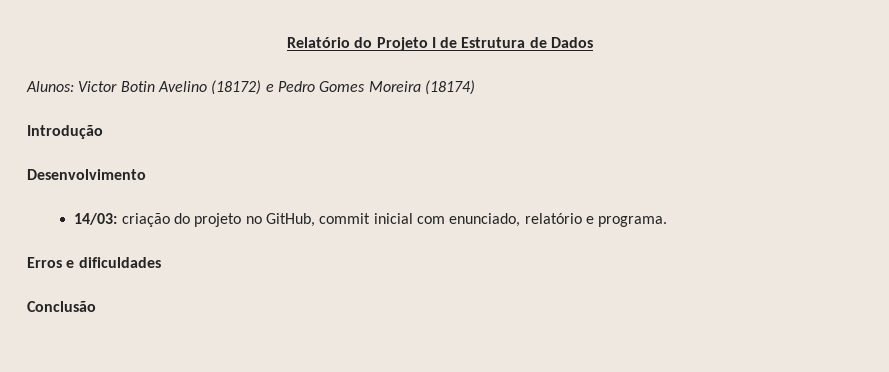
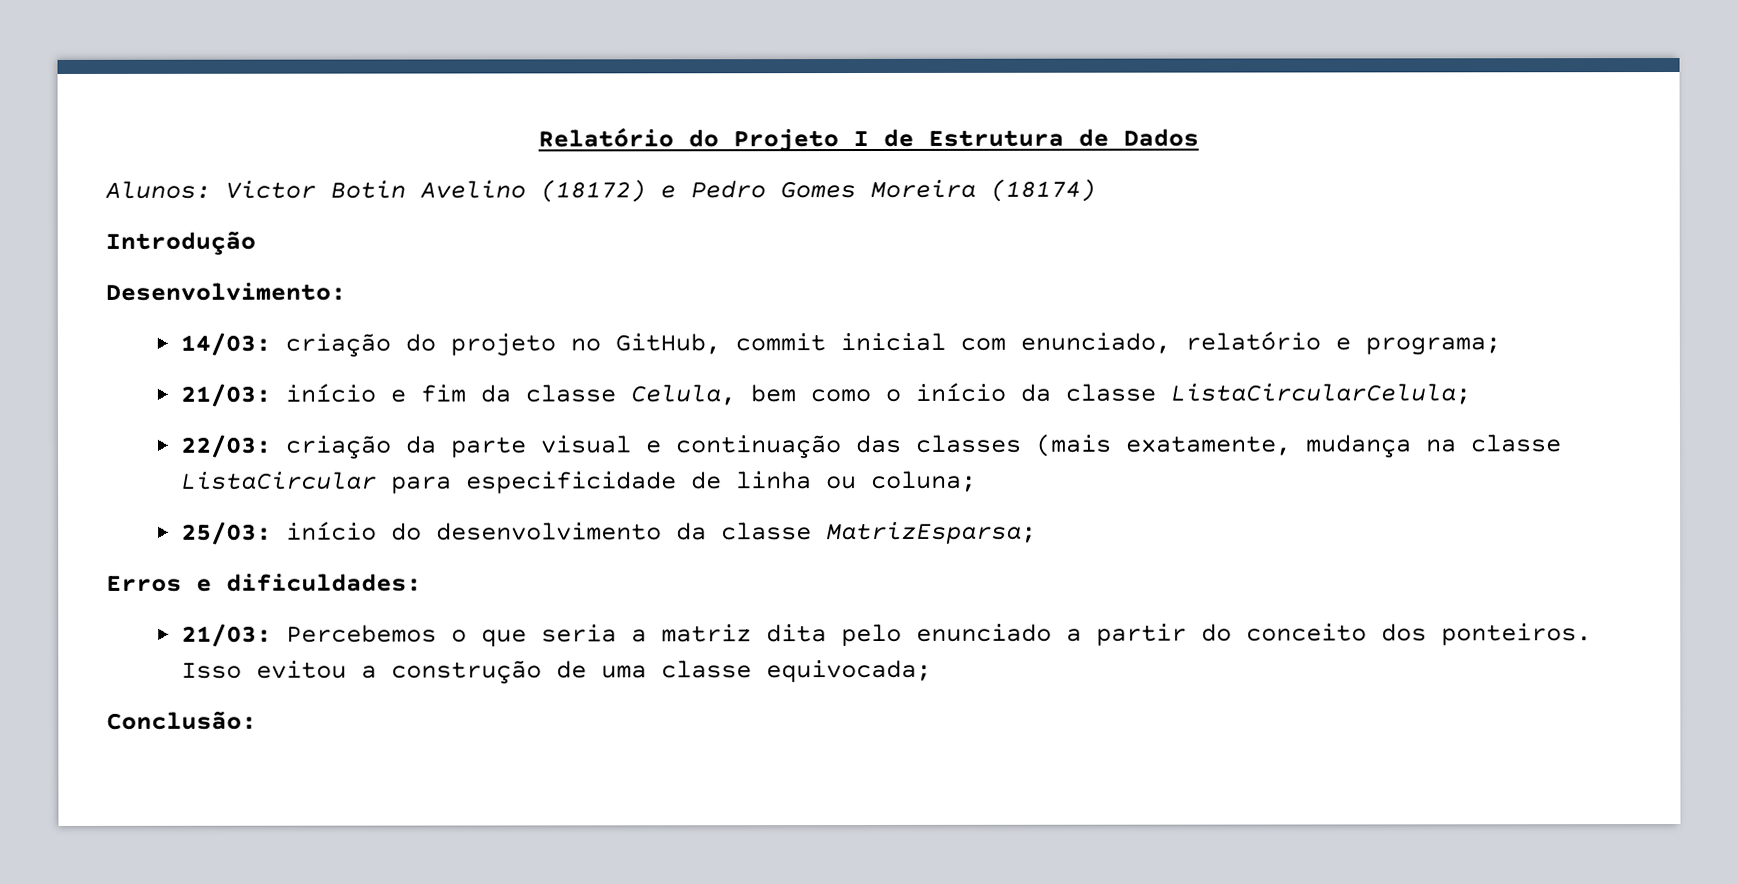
[27,169,146,180] Desenvolvimento -> [105,282,346,301] Desenvolvimento:
[598,216,668,227] [27,257,161,268] [27,301,96,312] programa. // Erros e dificuldades // Conclusão -> [1365,337,1502,356] [180,382,1472,407] [180,433,1563,459] [181,470,978,494] [181,521,1038,545] [106,573,422,592] [181,623,1593,647] [181,659,933,684] [106,710,257,730] programa; // 21/03: início e fim da classe Celula, bem como o início da classe ListaCircularCelula; // 22/03: criação da parte visual e continuação das classes (mais exatamente, mudança na classe ListaCircular para especificidade de linha ou coluna; // 25/03: início do desenvolvimento da classe MatrizEsparsa; // Erros e dificuldades: // 21/03: Percebemos o que seria a matriz dita pelo enunciado a partir do conceito dos ponteiros. Isso evitou a construção de uma classe equivocada; // Conclusão:

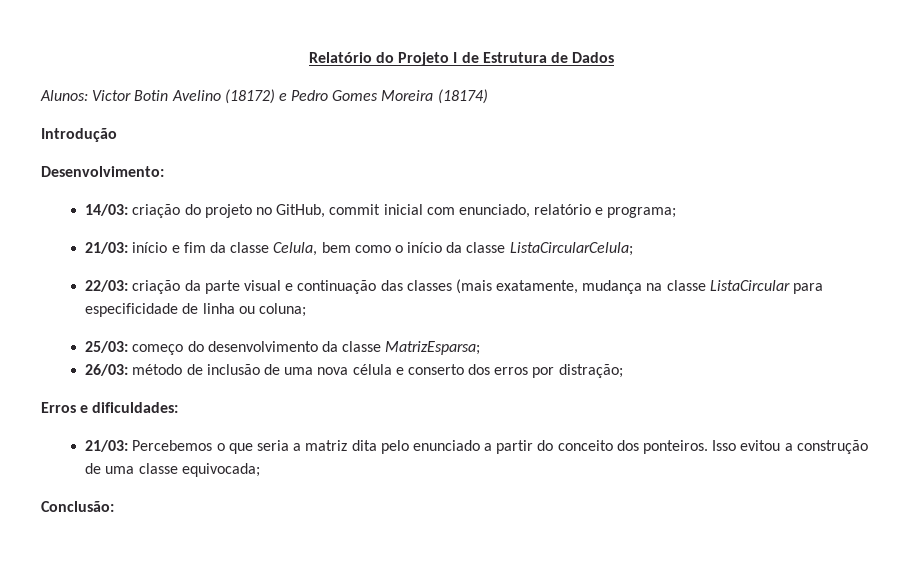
[286,521,378,541] início -> [132,344,184,355] começo
(1038, 533) none -> [85,364,623,378] // 26/03: método de inclusão de uma nova célula e conserto dos erros por distração;

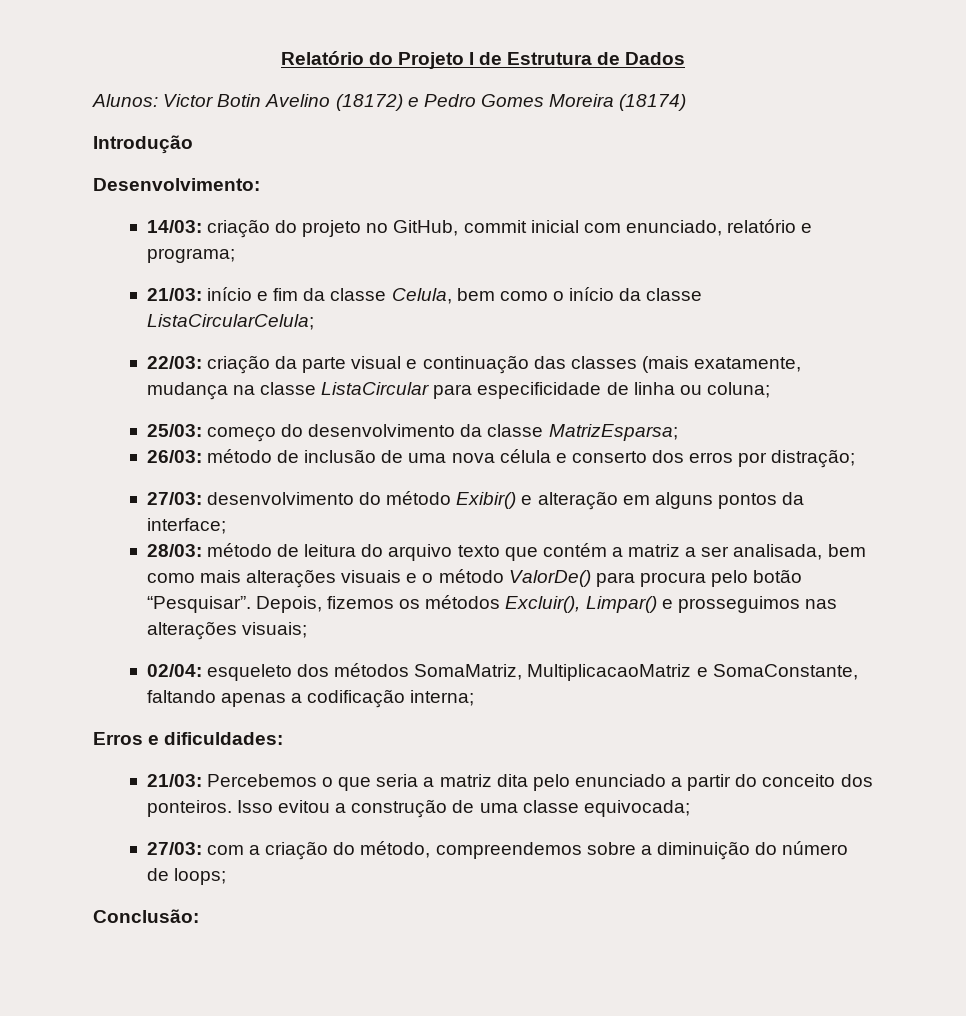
(623, 371) none -> [146,491,805,510] [146,518,226,534] [146,543,866,561] [146,569,803,588] [146,595,837,613] [146,621,307,640] [146,663,858,681] [146,689,475,708] // 27/03: desenvolvimento do método Exibir() e alteração em alguns pontos da interface; // 28/03: método de leitura do arquivo texto que contém a matriz a ser analisada, bem como mais alterações visuais e o método ValorDe() para procura pelo botão “Pesquisar”. Depois, fizemos os métodos Excluir(), Limpar() e prosseguimos nas alterações visuais; // 02/04: esqueleto dos métodos SomaMatriz, MultiplicacaoMatriz e SomaConstante, faltando apenas a codificação interna;
(260, 470) none -> [146,841,849,860] [146,868,226,885] // 27/03: com a criação do método, compreendemos sobre a diminuição do número de loops;

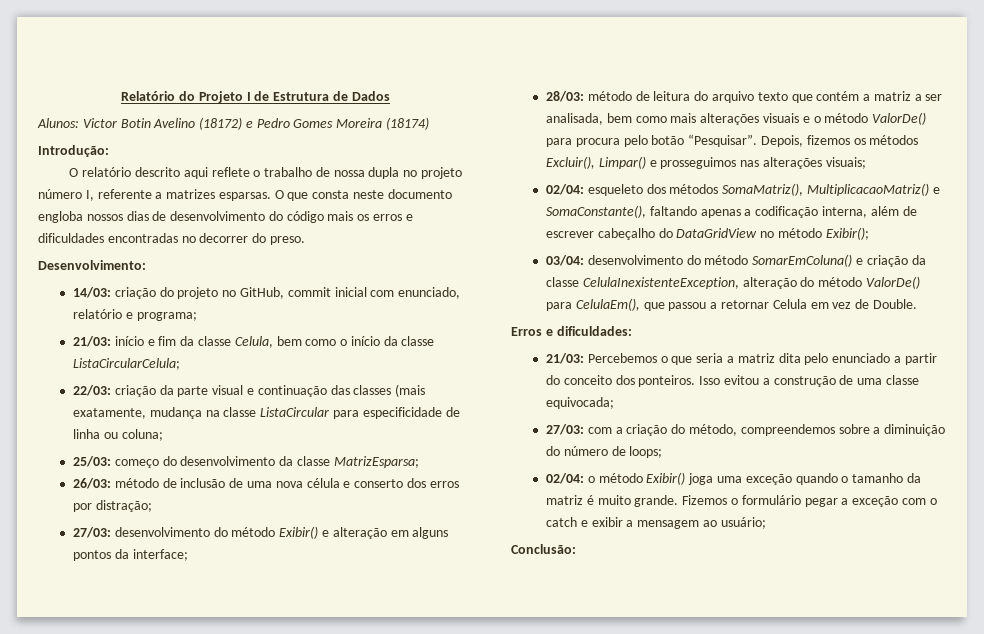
[93,135,193,154] Introdução -> [38,145,109,157] [69,167,462,179] [38,189,452,201] [38,211,413,223] [38,233,305,245] Introdução: // O relatório descrito aqui reflete o trabalho de nossa dupla no projeto número I, referente a matrizes esparsas. O que consta neste documento engloba nossos dias de desenvolvimento do código mais os erros e dificuldades encontradas no decorrer do preso.
[414,664,858,681] [146,689,475,708] SomaMatriz, MultiplicacaoMatriz e SomaConstante, faltando apenas a codificação interna; -> [722,183,940,196] [546,205,917,218] [546,227,869,240] [546,254,926,267] [546,276,920,289] [546,298,917,311] SomaMatriz(), MultiplicacaoMatriz() e SomaConstante(), faltando apenas a codificação interna, além de escrever cabeçalho do DataGridView no método Exibir(); // 03/04: desenvolvimento do método SomarEmColuna() e criação da classe CelulaInexistenteException, alteração do método ValorDe() para CelulaEm(), que passou a retornar Celula em vez de Double.
(226, 876) none -> [546,472,921,485] [546,495,937,507] [546,517,766,529] // 02/04: o método Exibir() joga uma exceção quando o tamanho da matriz é muito grande. Fizemos o formulário pegar a exceção com o catch e exibir a mensagem ao usuário;

